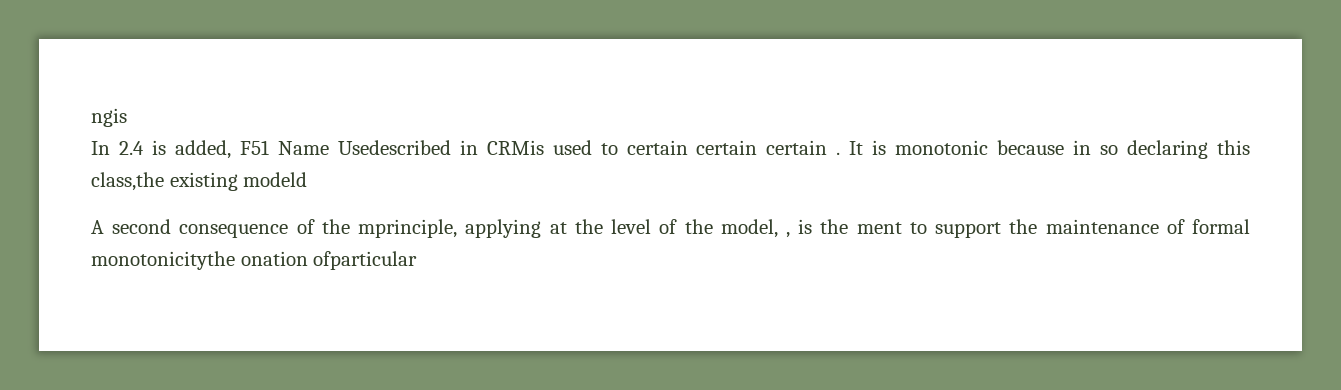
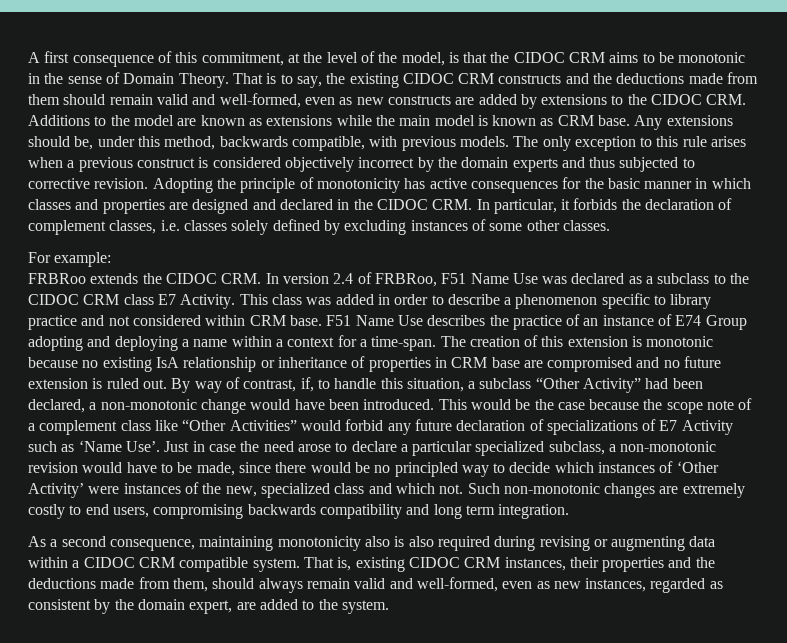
[91,108,127,127] [91,140,1251,159] [91,172,308,191] [91,219,542,238] ngis // In 2.4 is added, F51 Name Usedescribed in CRMis used to certain certain certain . It is monotonic because in so declaring this class,the existing modeld // A second consequence of the mprinciple, applying -> [28,51,284,67] A first consequence of this commitment,
[785,219,1251,238] [91,251,418,270] , is the ment to support the maintenance of formal monotonicitythe onation ofparticular -> [448,52,746,63] [28,72,759,88] [28,93,747,109] [28,115,733,130] [28,136,747,151] [28,157,695,172] [28,177,751,193] [28,198,733,214] [28,219,610,235] [28,252,112,267] [28,272,750,287] [28,293,712,309] [28,314,747,330] [28,335,714,351] [28,356,722,372] [28,377,703,393] [28,398,753,414] [28,419,733,435] [28,440,717,456] [28,461,719,477] [28,482,745,498] [28,504,570,519] [28,536,716,551] [28,557,715,572] [28,577,723,593] [28,599,389,614] is that the CIDOC CRM aims to be monotonic in the sense of Domain Theory. That is to say, the existing CIDOC CRM constructs and the deductions made from them should remain valid and well-formed, even as new constructs are added by extensions to the CIDOC CRM. Additions to the model are known as extensions while the main model is known as CRM base. Any extensions should be, under this method, backwards compatible, with previous models. The only exception to this rule arises when a previous construct is considered objectively incorrect by the domain experts and thus subjected to corrective revision. Adopting the principle of monotonicity has active consequences for the basic manner in which classes and properties are designed and declared in the CIDOC CRM. In particular, it forbids the declaration of complement classes, i.e. classes solely defined by excluding instances of some other classes. // For example: // FRBRoo extends the CIDOC CRM. In version 2.4 of FRBRoo, F51 Name Use was declared as a subclass to the CIDOC CRM class E7 Activity. This class was added in order to describe a phenomenon specific to library practice and not considered within CRM base. F51 Name Use describes the practice of an instance of E74 Group adopting and deploying a name within a context for a time-span. The creation of this extension is monotonic because no existing IsA relationship or inheritance of properties in CRM base are compromised and no future extension is ruled out. By way of contrast, if, to handle this situation, a subclass “Other Activity” had been declared, a non-monotonic change would have been introduced. This would be the case because the scope note of a complement class like “Other Activities” would forbid any future declaration of specializations of E7 Activity such as ‘Name Use’. Just in case the need arose to declare a particular specialized subclass, a non-monotonic revision would have to be made, since there would be no principled way to decide which instances of ‘Other Activity’ were instances of the new, specialized class and which not. Such non-monotonic changes are extremely costly to end users, compromising backwards compatibility and long term integration. // As a second consequence, maintaining monotonicity also is also required during revising or augmenting data within a CIDOC CRM compatible system. That is, existing CIDOC CRM instances, their properties and the deductions made from them, should always remain valid and well-formed, even as new instances, regarded as consistent by the domain expert, are added to the system.

